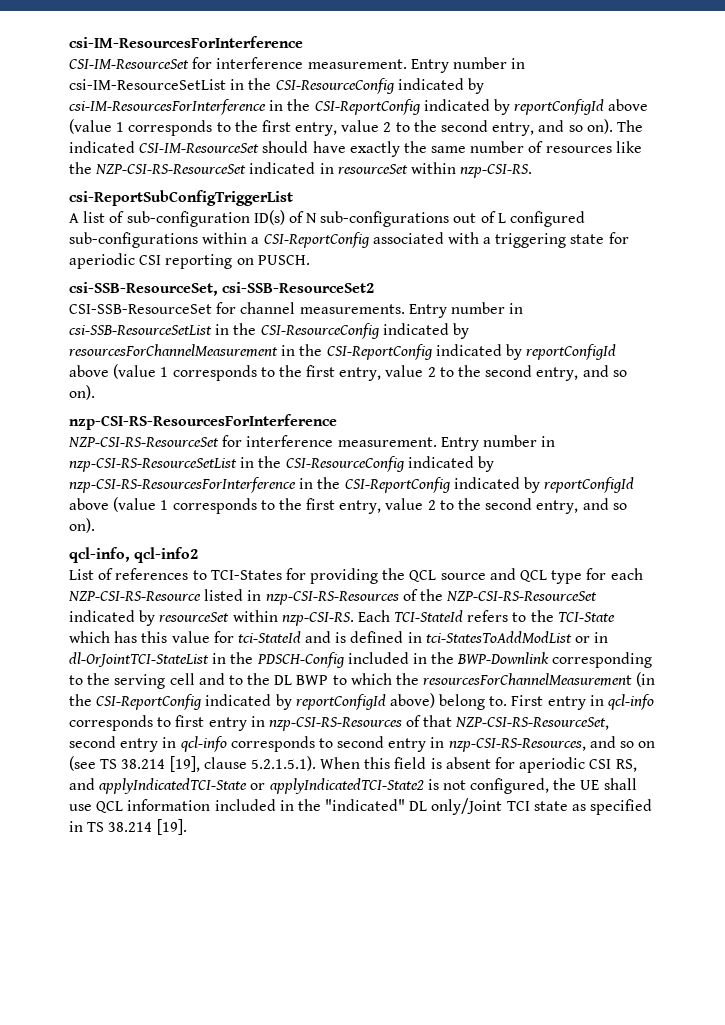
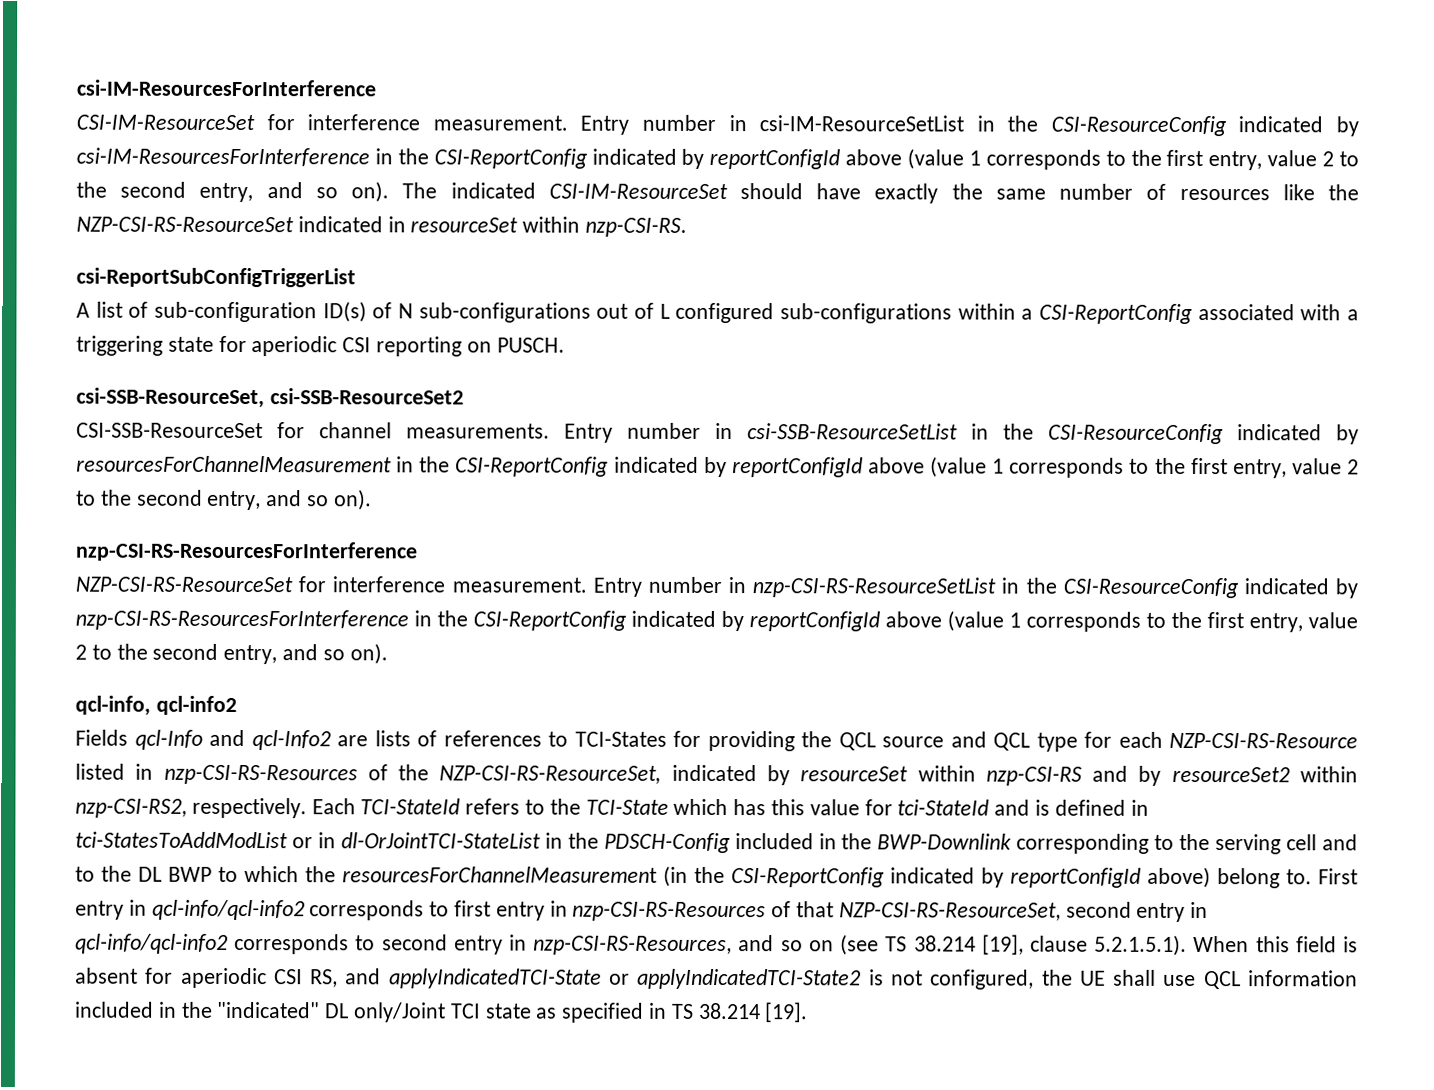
[69,569,94,580] List -> [75,729,411,751] Fields qcl-Info and qcl-Info2 are lists
[446,591,598,601] NZP-CSI-RS-ResourceSet -> [439,765,662,784] NZP-CSI-RS-ResourceSet,
[281,612,354,626] nzp-CSI-RS. -> [985,765,1358,786] [75,797,307,819] nzp-CSI-RS and by resourceSet2 within nzp-CSI-RS2, respectively.
[608,694,655,710] qcl-info -> [151,899,305,921] qcl-info/qcl-info2
[180,736,227,752] qcl-info -> [75,933,228,954] qcl-info/qcl-info2

